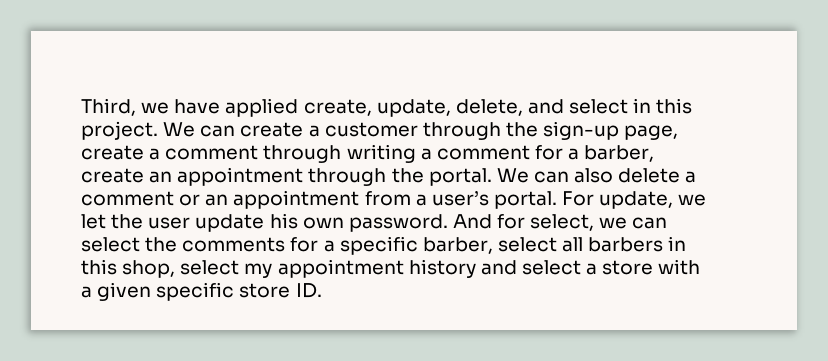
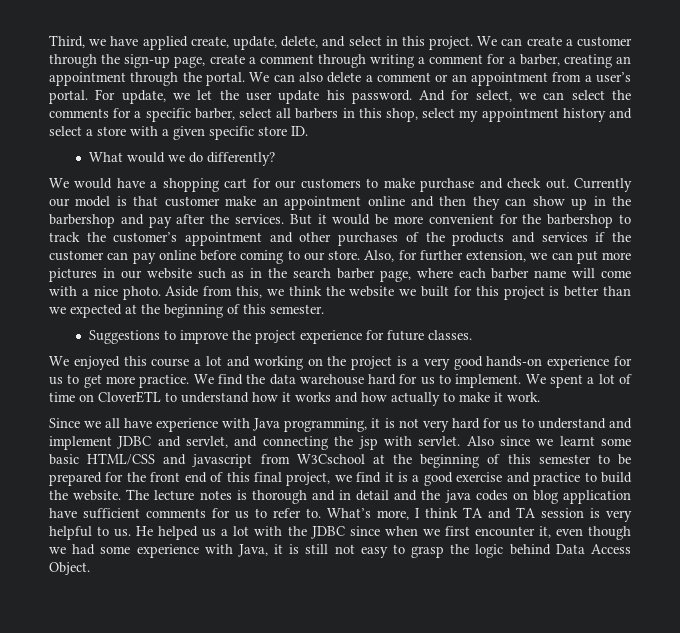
[81,168,144,183] create -> [563,54,612,68] creating
[302,217,344,229] own -> (345, 95) none
(322, 290) none -> [88,152,275,166] [49,178,632,192] [49,196,631,210] [49,214,631,228] [49,232,631,246] [49,250,631,264] [49,268,631,282] [49,286,631,300] [49,304,324,318] [88,330,472,344] [49,356,632,370] [49,374,632,388] [49,391,540,406] [49,418,632,432] [49,436,631,450] [49,453,631,468] [49,472,633,486] [49,489,631,504] [49,507,632,522] [49,526,631,540] [49,544,632,558] [49,562,90,575] // What would we do differently? // We would have a shopping cart for our customers to make purchase and check out. Currently our model is that customer make an appointment online and then they can show up in the barbershop and pay after the services. But it would be more convenient for the barbershop to track the customer’s appointment and other purchases of the products and services if the customer can pay online before coming to our store. Also, for further extension, we can put more pictures in our website such as in the search barber page, where each barber name will come with a nice photo. Aside from this, we think the website we built for this project is better than we expected at the beginning of this semester. // Suggestions to improve the project experience for future classes. // We enjoyed this course a lot and working on the project is a very good hands-on experience for us to get more practice. We find the data warehouse hard for us to implement. We spent a lot of time on CloverETL to understand how it works and how actually to make it work. // Since we all have experience with Java programming, it is not very hard for us to understand and implement JDBC and servlet, and connecting the jsp with servlet. Also since we learnt some basic HTML/CSS and javascript from W3Cschool at the beginning of this semester to be prepared for the front end of this final project, we find it is a good exercise and practice to build the website. The lecture notes is thorough and in detail and the java codes on blog application have sufficient comments for us to refer to. What’s more, I think TA and TA session is very helpful to us. He helped us a lot with the JDBC since when we first encounter it, even though we had some experience with Java, it is still not easy to grasp the logic behind Data Access Object.

